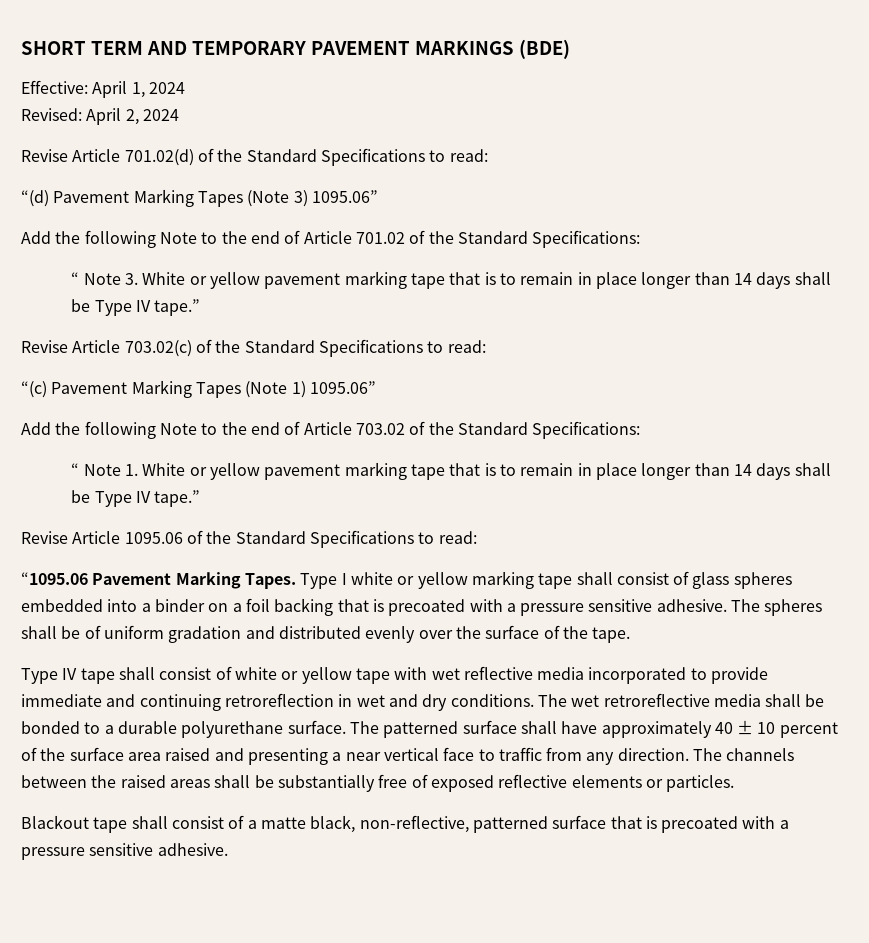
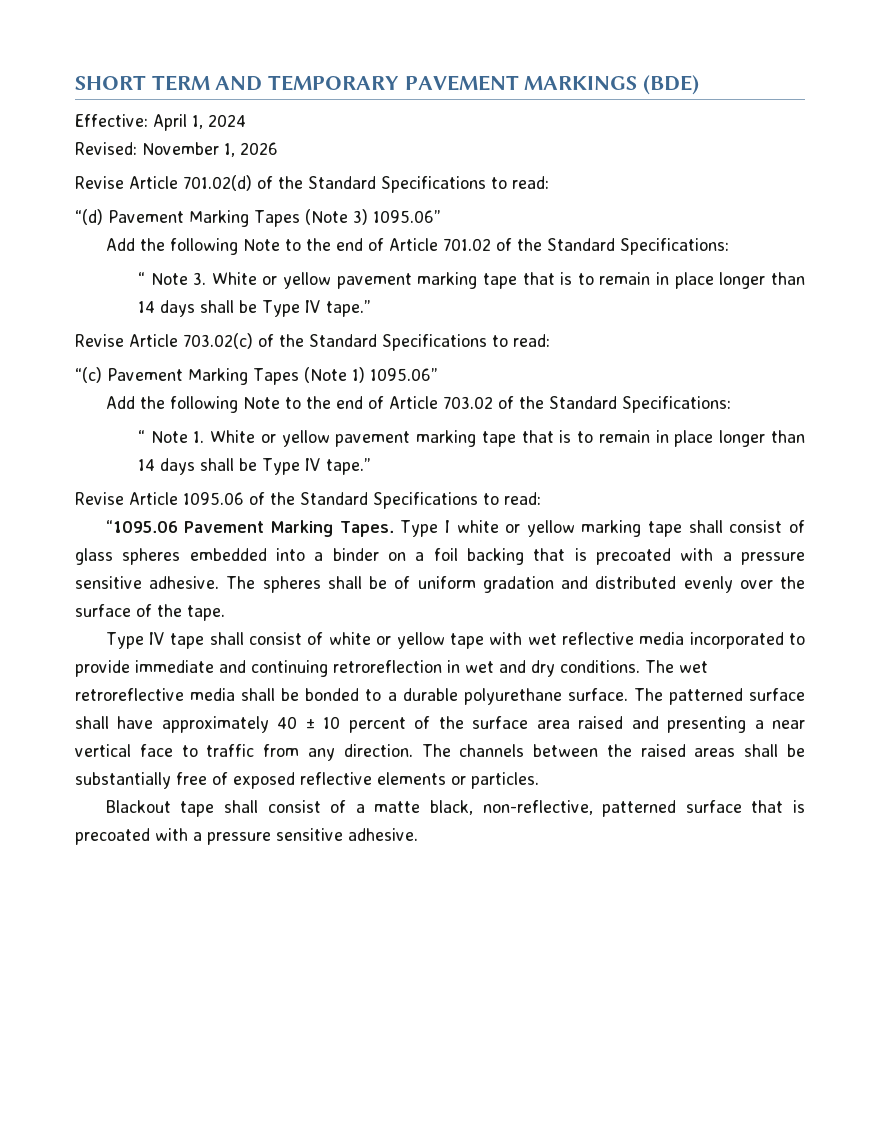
[86,108,179,125] April 2, 2024 -> [142,142,278,157] November 1, 2026

